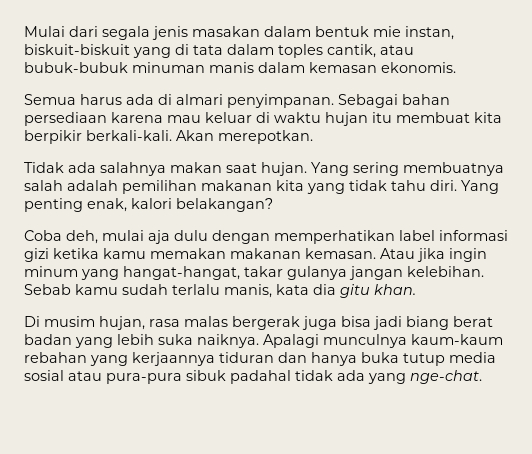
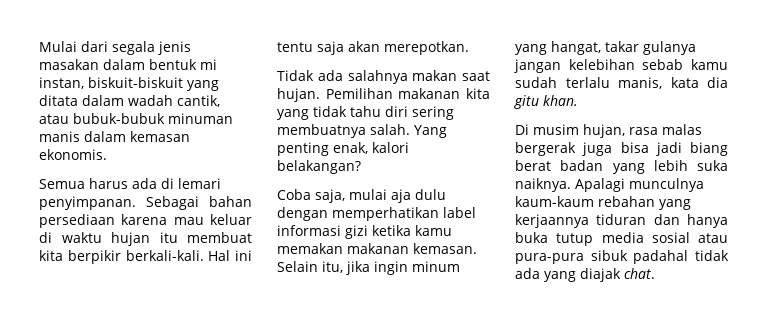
[373,26,401,37] mie -> [200,59,217,70] mi
[175,44,323,58] di tata dalam toples -> [39,95,173,106] ditata dalam wadah
[176,94,223,105] almari -> [178,178,221,189] lemari
[176,130,214,141] Akan -> [208,250,252,261] [277,41,380,55] Hal ini tentu saja akan
[311,162,504,176] [24,180,197,194] Yang sering membuatnya salah adalah pemilihan -> [325,88,393,99] Pemilihan
[430,180,457,191] diri. -> [385,106,454,120] [277,124,410,138] diri sering membuatnya salah.
[66,230,98,244] deh, -> [315,189,345,203] saja,
[380,248,415,259] Atau -> [277,261,343,273] Selain itu,
[123,266,240,280] hangat-hangat, -> [551,41,601,55] hangat,
[407,266,484,277] [24,284,71,295] kelebihan. Sebab -> [568,59,684,70] kelebihan sebab
[410,370,482,384] nge-chat. -> [580,268,655,282] diajak chat.

